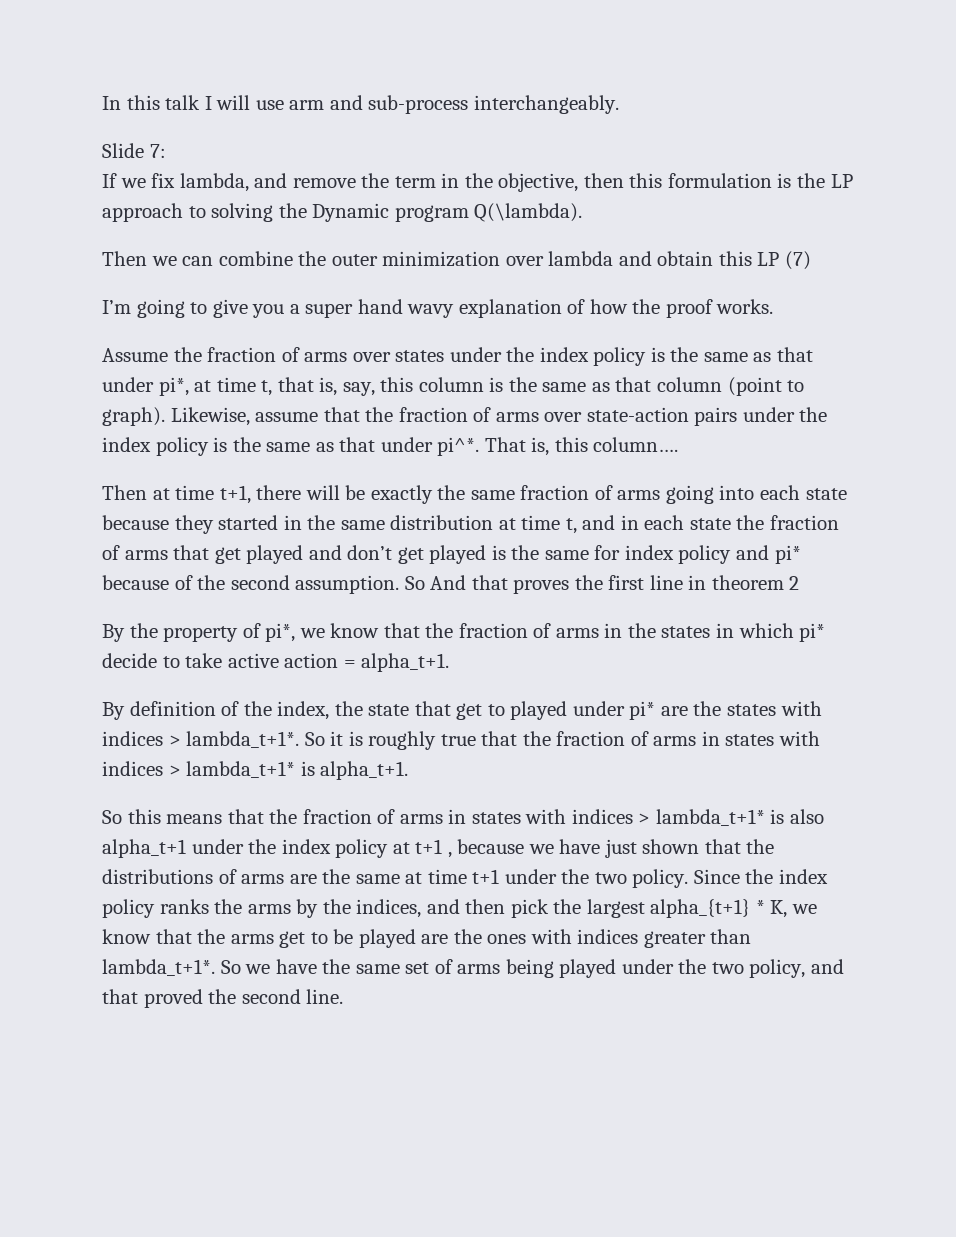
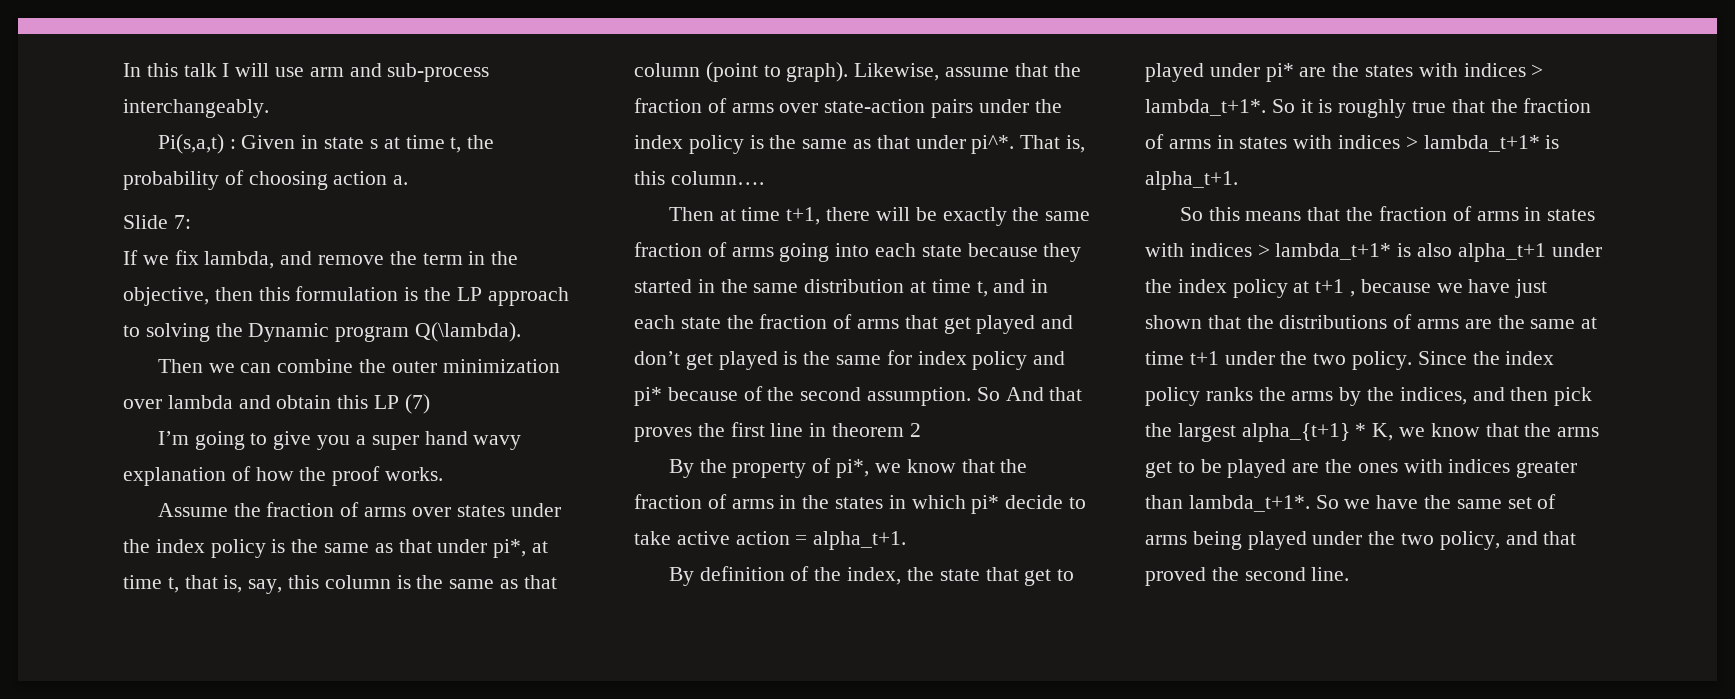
(619, 104) none -> [157,134,495,154] [123,170,409,190] // Pi(s,a,t) : Given in state s at time t, the probability of choosing action a.

